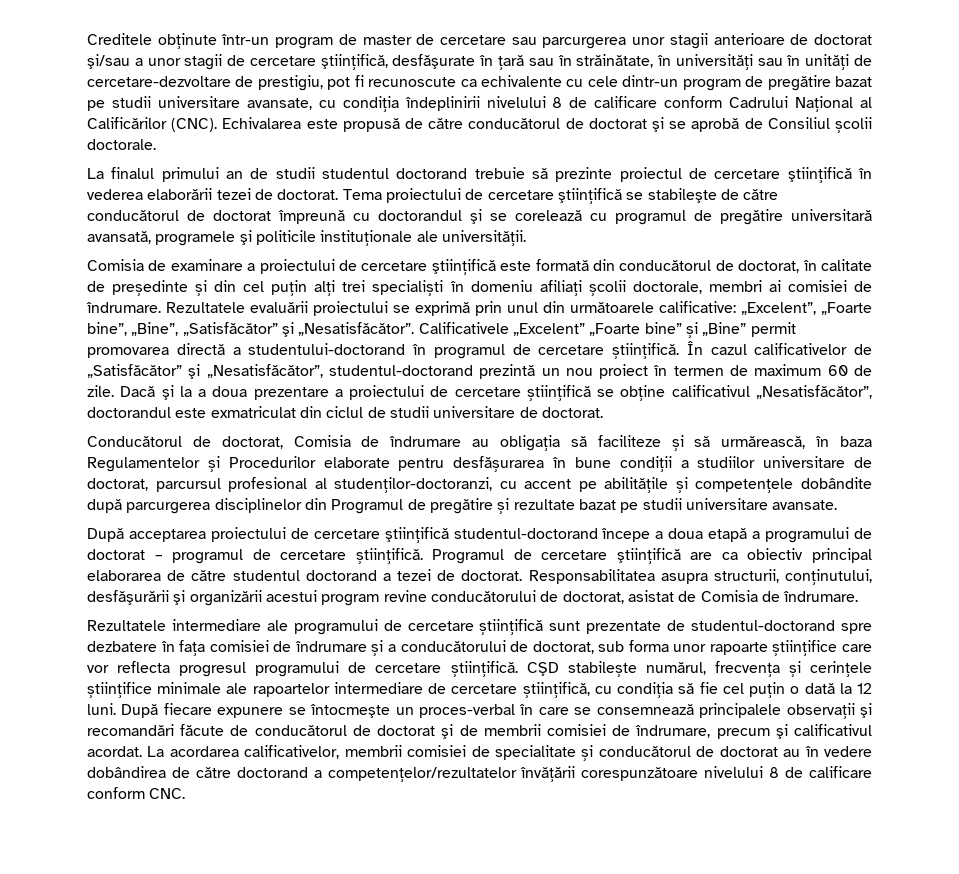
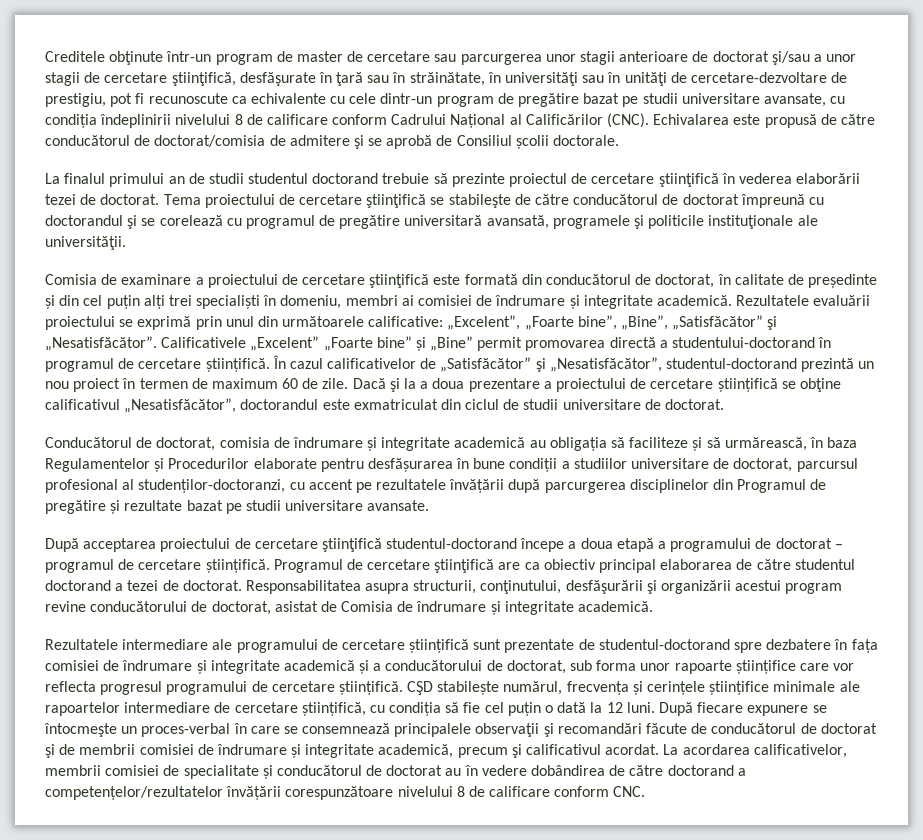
[588,118,647,129] doctorat -> [154,135,350,147] doctorat/comisia de admitere
[470,280,872,296] [86,302,161,313] domeniu afiliați școlii doctorale, membri ai comisiei de îndrumare. -> [280,295,732,309] domeniu, membri ai comisiei de îndrumare și integritate academică.
[293,435,462,447] Comisia de îndrumare -> [219,437,526,451] comisia de îndrumare și integritate academică
[604,477,872,493] abilitățile și competențele dobândite -> [376,479,505,493] rezultatele învățării
[783,591,859,602] îndrumare. -> [416,601,654,615] îndrumare și integritate academică.
(384, 648) none -> [210,660,370,674] integritate academică și
[635,725,711,738] îndrumare, -> [216,744,454,758] îndrumare și integritate academică,

